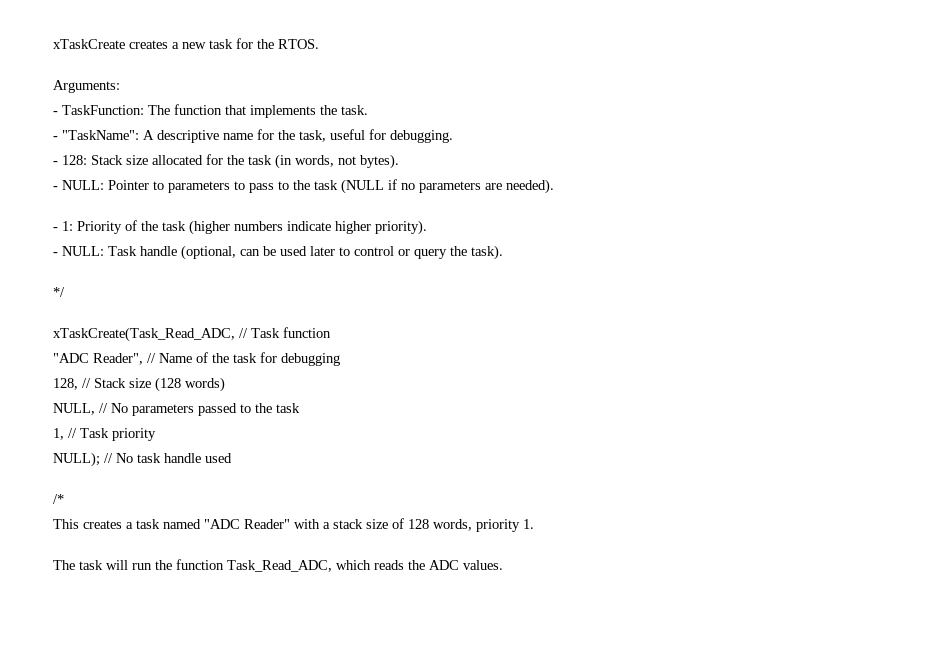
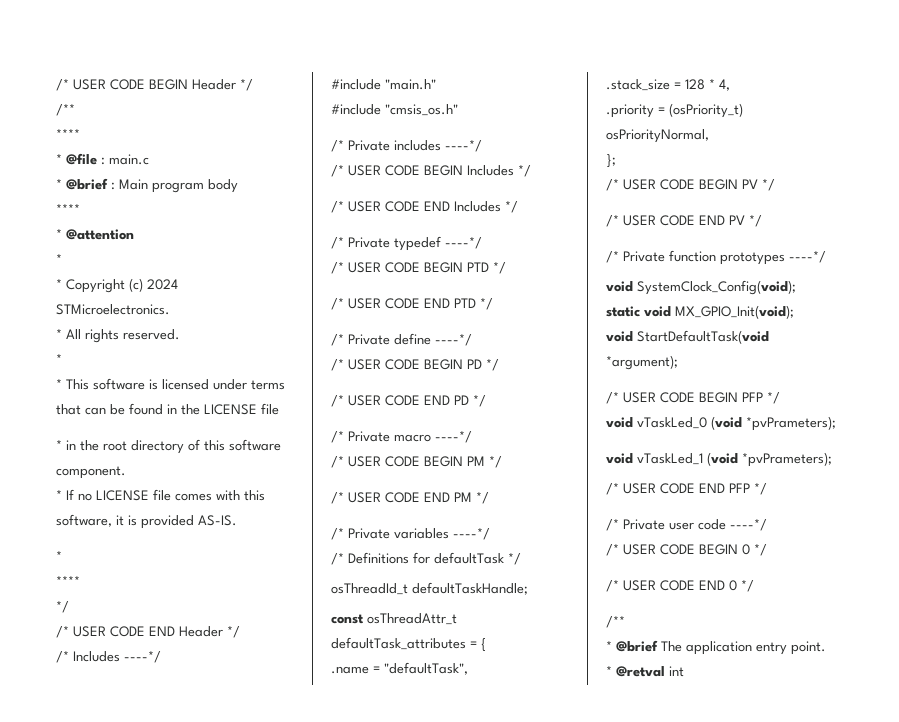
[53,38,319,49] [53,80,120,93] [53,104,368,118] [53,129,453,143] [53,154,399,169] [53,179,554,194] [53,220,427,235] [53,245,503,260] [53,287,65,297] [53,327,331,342] [53,352,340,366] [53,377,225,392] [53,403,300,416] [53,428,156,441] [53,452,232,467] [53,494,64,504] [53,518,534,532] [53,559,503,572] xTaskCreate creates a new task for the RTOS. // Arguments: // - TaskFunction: The function that implements the task. // - "TaskName": A descriptive name for the task, useful for debugging. // - 128: Stack size allocated for the task (in words, not bytes). // - NULL: Pointer to parameters to pass to the task (NULL if no parameters are needed). // - 1: Priority of the task (higher numbers indicate higher priority). // - NULL: Task handle (optional, can be used later to control or query the task). // */ // xTaskCreate(Task_Read_ADC, // Task function // "ADC Reader", // Name of the task for debugging // 128, // Stack size (128 words) // NULL, // No parameters passed to the task // 1, // Task priority // NULL); // No task handle used // /* // This creates a task named "ADC Reader" with a stack size of 128 words, priority 1. // The task will run the function Task_Read_ADC, which reads the ADC values. -> [56,79,253,91] [56,104,75,116] [56,129,80,139] [56,153,149,165] [56,178,238,193] [56,204,80,214] [56,229,134,240] [56,254,62,264] [56,278,178,293] [56,304,170,315] [56,329,180,343] [56,354,62,364] [56,378,285,390] [56,403,279,415] [56,439,281,454] [56,466,126,479] [56,489,265,501] [56,514,237,529] [56,551,62,561] [56,576,80,586] [56,601,69,613] [56,626,240,638] [56,651,161,663] [331,79,436,90] [331,104,458,116] [331,140,482,152] [331,165,531,177] [331,201,518,213] [331,236,482,251] [331,262,506,274] [331,298,493,310] [331,333,472,346] [331,359,499,371] [331,395,486,407] [331,431,472,443] [331,456,502,468] [331,492,489,504] [331,528,490,540] [331,552,521,565] [331,582,528,595] [331,613,457,625] [331,637,486,652] [331,662,468,675] [606,79,730,91] [606,103,743,118] [606,129,709,143] [606,154,616,168] [606,179,775,191] [606,215,762,227] [606,250,826,265] [606,280,796,295] [606,305,794,319] [606,330,769,344] [606,355,678,370] [606,392,780,404] [606,416,836,431] [606,452,832,467] [606,483,767,495] [606,519,767,531] [606,544,767,556] [606,580,754,592] [606,616,625,628] [606,640,826,655] [606,666,684,677] /* USER CODE BEGIN Header */ // /** // **** // * @file : main.c // * @brief : Main program body // **** // * @attention // * // * Copyright (c) 2024 STMicroelectronics. // * All rights reserved. // * // * This software is licensed under terms that can be found in the LICENSE file // * in the root directory of this software component. // * If no LICENSE file comes with this software, it is provided AS-IS. // * // **** // */ // /* USER CODE END Header */ // /* Includes ----*/ // #include "main.h" // #include "cmsis_os.h" // /* Private includes ----*/ // /* USER CODE BEGIN Includes */ // /* USER CODE END Includes */ // /* Private typedef ----*/ // /* USER CODE BEGIN PTD */ // /* USER CODE END PTD */ // /* Private define ----*/ // /* USER CODE BEGIN PD */ // /* USER CODE END PD */ // /* Private macro ----*/ // /* USER CODE BEGIN PM */ // /* USER CODE END PM */ // /* Private variables ----*/ // /* Definitions for defaultTask */ // osThreadId_t defaultTaskHandle; // const osThreadAttr_t defaultTask_attributes = { // .name = "defaultTask", // .stack_size = 128 * 4, // .priority = (osPriority_t) osPriorityNormal, // }; // /* USER CODE BEGIN PV */ // /* USER CODE END PV */ // /* Private function prototypes ----*/ // void SystemClock_Config(void); // static void MX_GPIO_Init(void); // void StartDefaultTask(void *argument); // /* USER CODE BEGIN PFP */ // void vTaskLed_0 (void *pvPrameters); // void vTaskLed_1 (void *pvPrameters); // /* USER CODE END PFP */ // /* Private user code ----*/ // /* USER CODE BEGIN 0 */ // /* USER CODE END 0 */ // /** // * @brief The application entry point. // * @retval int

